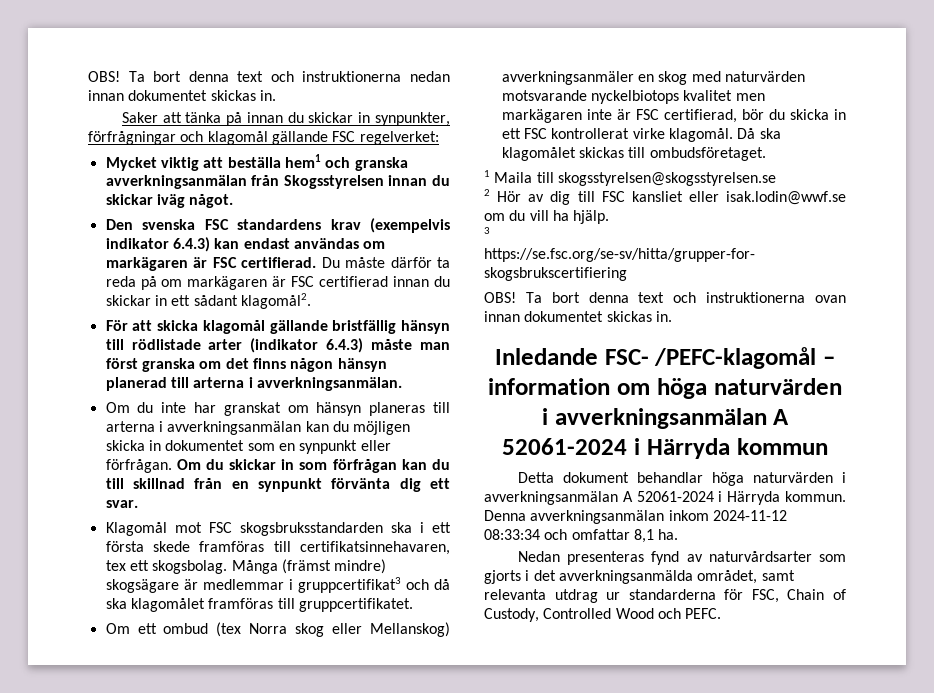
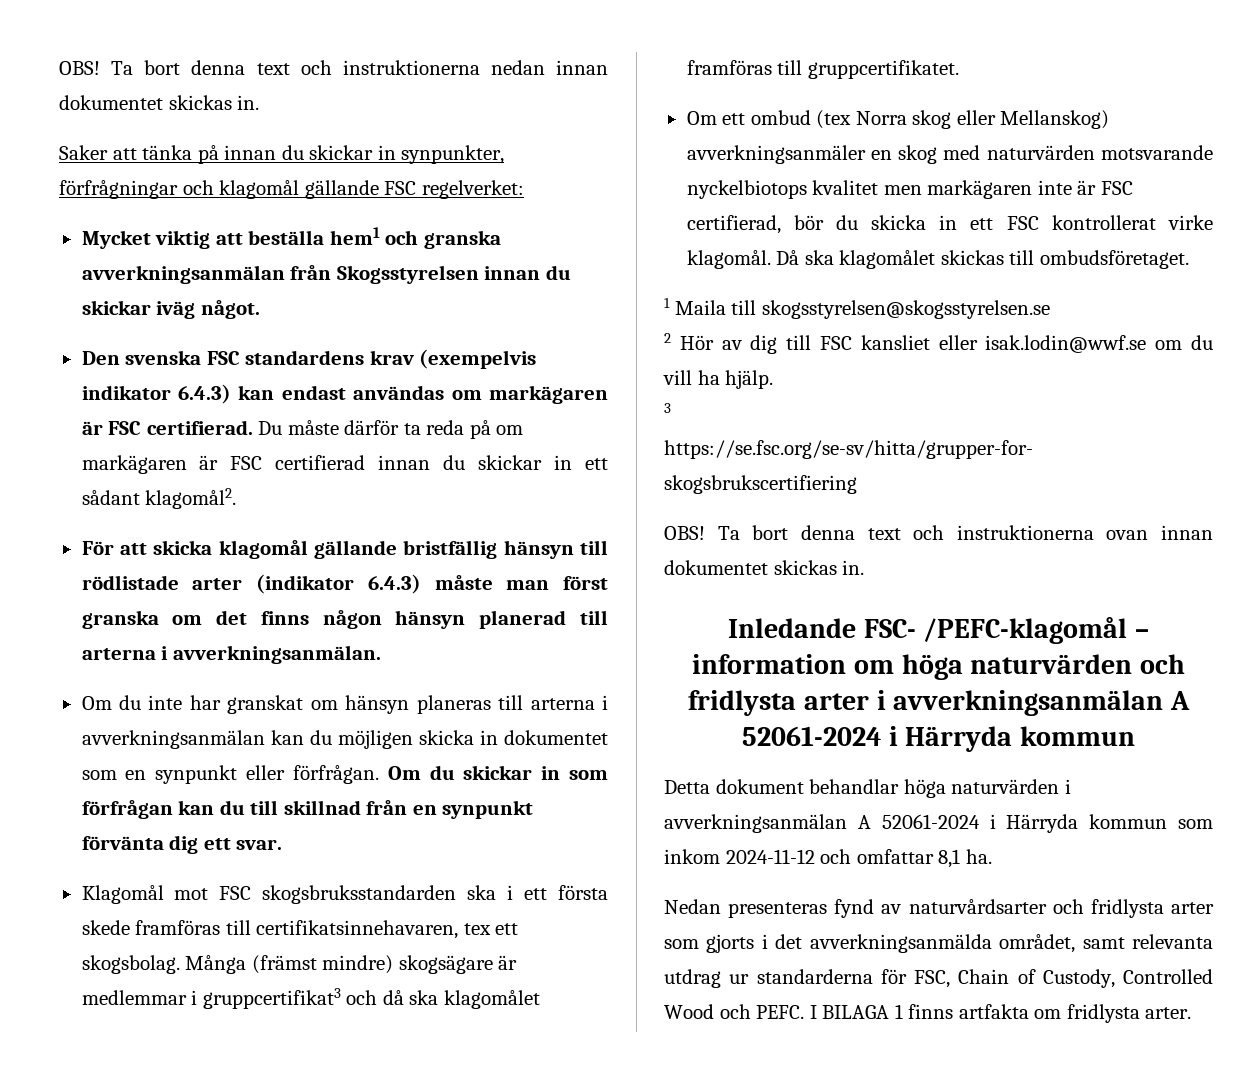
(842, 386) none -> [1139,654,1185,674] [688,690,869,716] och fridlysta arter
[785,491,846,502] [484,510,665,524] kommun. Denna avverkningsanmälan -> [1089,814,1213,829] kommun som
[484,529,540,540] 08:33:34 -> (815, 856) none
(812, 556) none -> [1052,899,1214,918] och fridlysta arter
(722, 613) none -> [809,1004,1192,1023] I BILAGA 1 finns artfakta om fridlysta arter.

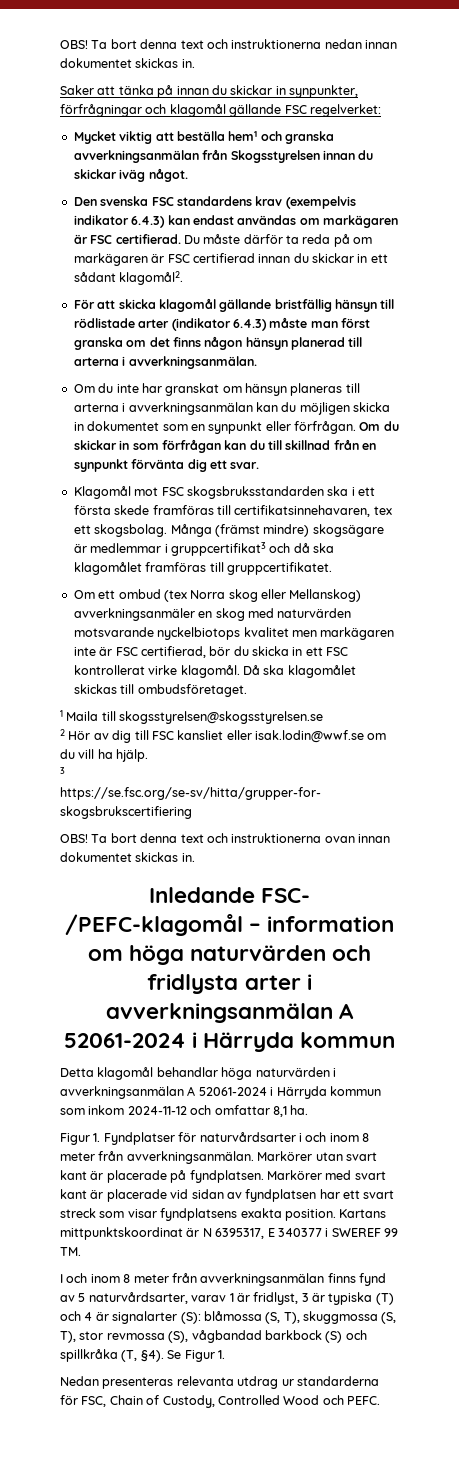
[715,779,804,794] dokument -> [97,1067,154,1080] klagomål
[664,899,1214,918] [664,934,1125,953] Nedan presenteras fynd av naturvårdsarter och fridlysta arter som gjorts i det avverkningsanmälda området, samt -> [60,1132,369,1145] [60,1151,377,1164] [60,1170,386,1183] [60,1189,395,1202] [60,1208,387,1221] [60,1227,398,1240] [60,1247,81,1256] [60,1273,386,1286] [60,1292,394,1305] [60,1311,397,1324] [60,1330,367,1343] [60,1349,225,1362] [60,1376,174,1389] Figur 1. Fyndplatser för naturvårdsarter i och inom 8 meter från avverkningsanmälan. Markörer utan svart kant är placerade på fyndplatsen. Markörer med svart kant är placerade vid sidan av fyndplatsen har ett svart streck som visar fyndplatsens exakta position. Kartans mittpunktskoordinat är N 6395317, E 340377 i SWEREF 99 TM. // I och inom 8 meter från avverkningsanmälan finns fynd av 5 naturvårdsarter, varav 1 är fridlyst, 3 är typiska (T) och 4 är signalarter (S): blåmossa (S, T), skuggmossa (S, T), stor revmossa (S), vågbandad barkbock (S) och spillkråka (T, §4). Se Figur 1. // Nedan presenteras
[809,1004,1192,1023] I BILAGA 1 finns artfakta om fridlysta arter. -> (380, 1400) none

